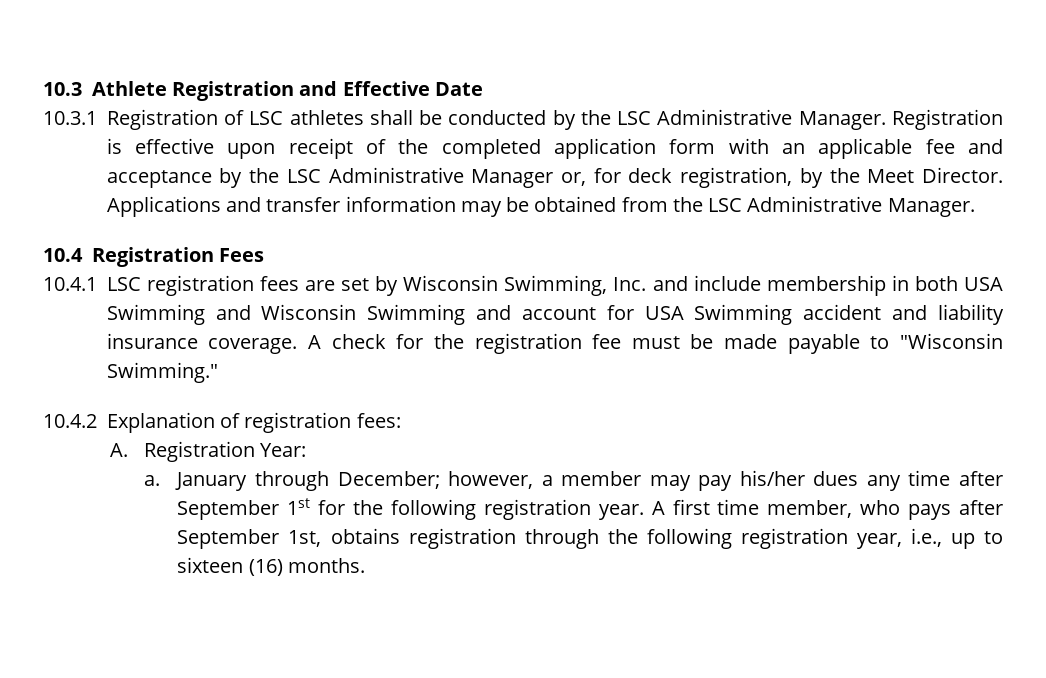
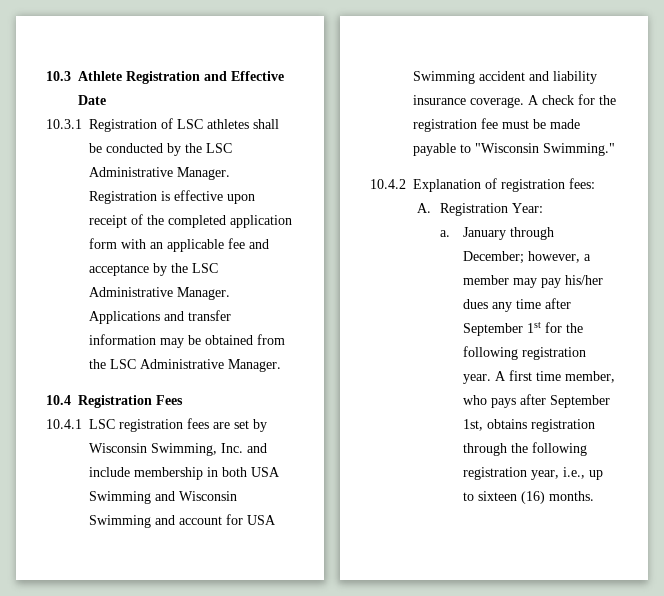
[471,167,1003,188] Manager or, for deck registration, by the Meet Director. -> [177,287,230,300] Manager.

